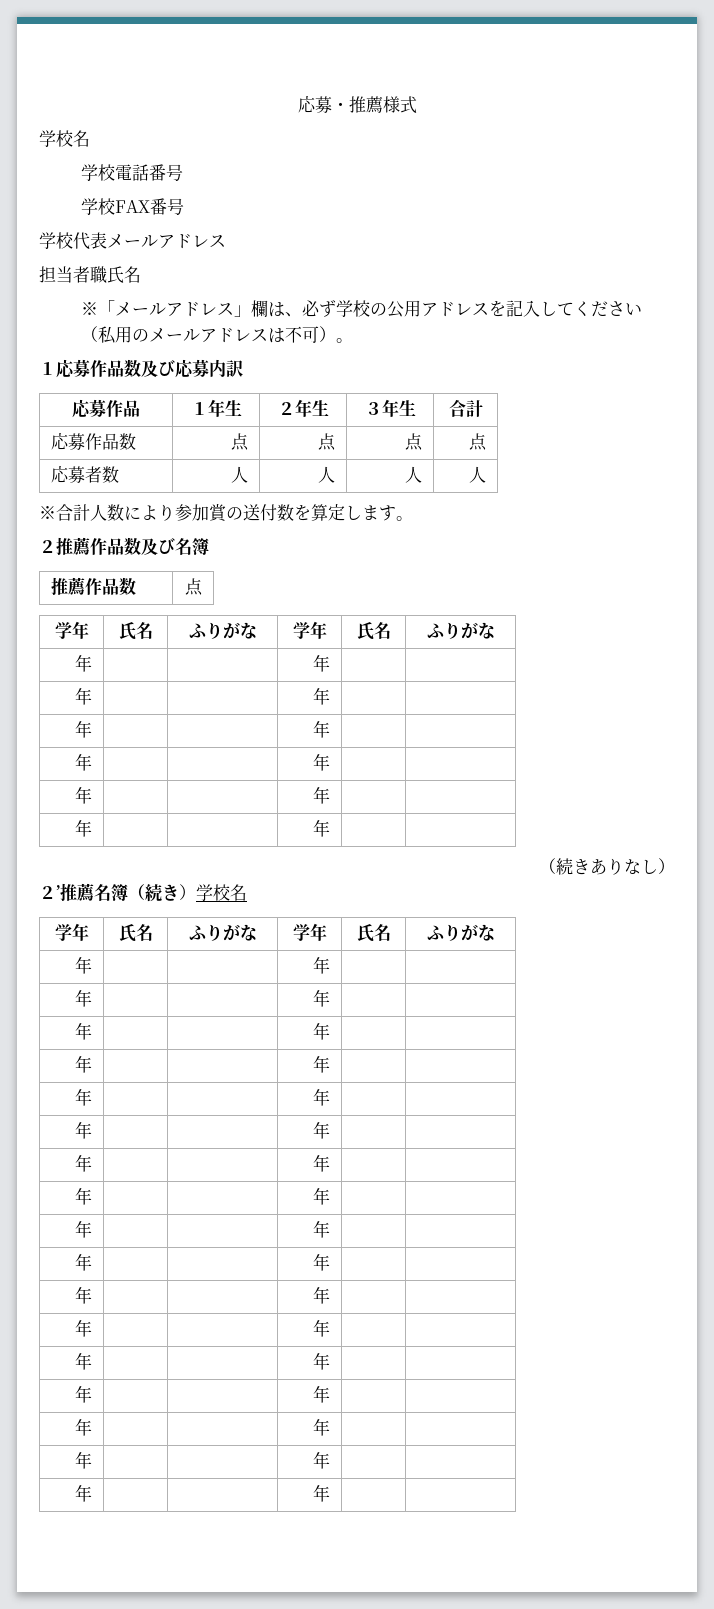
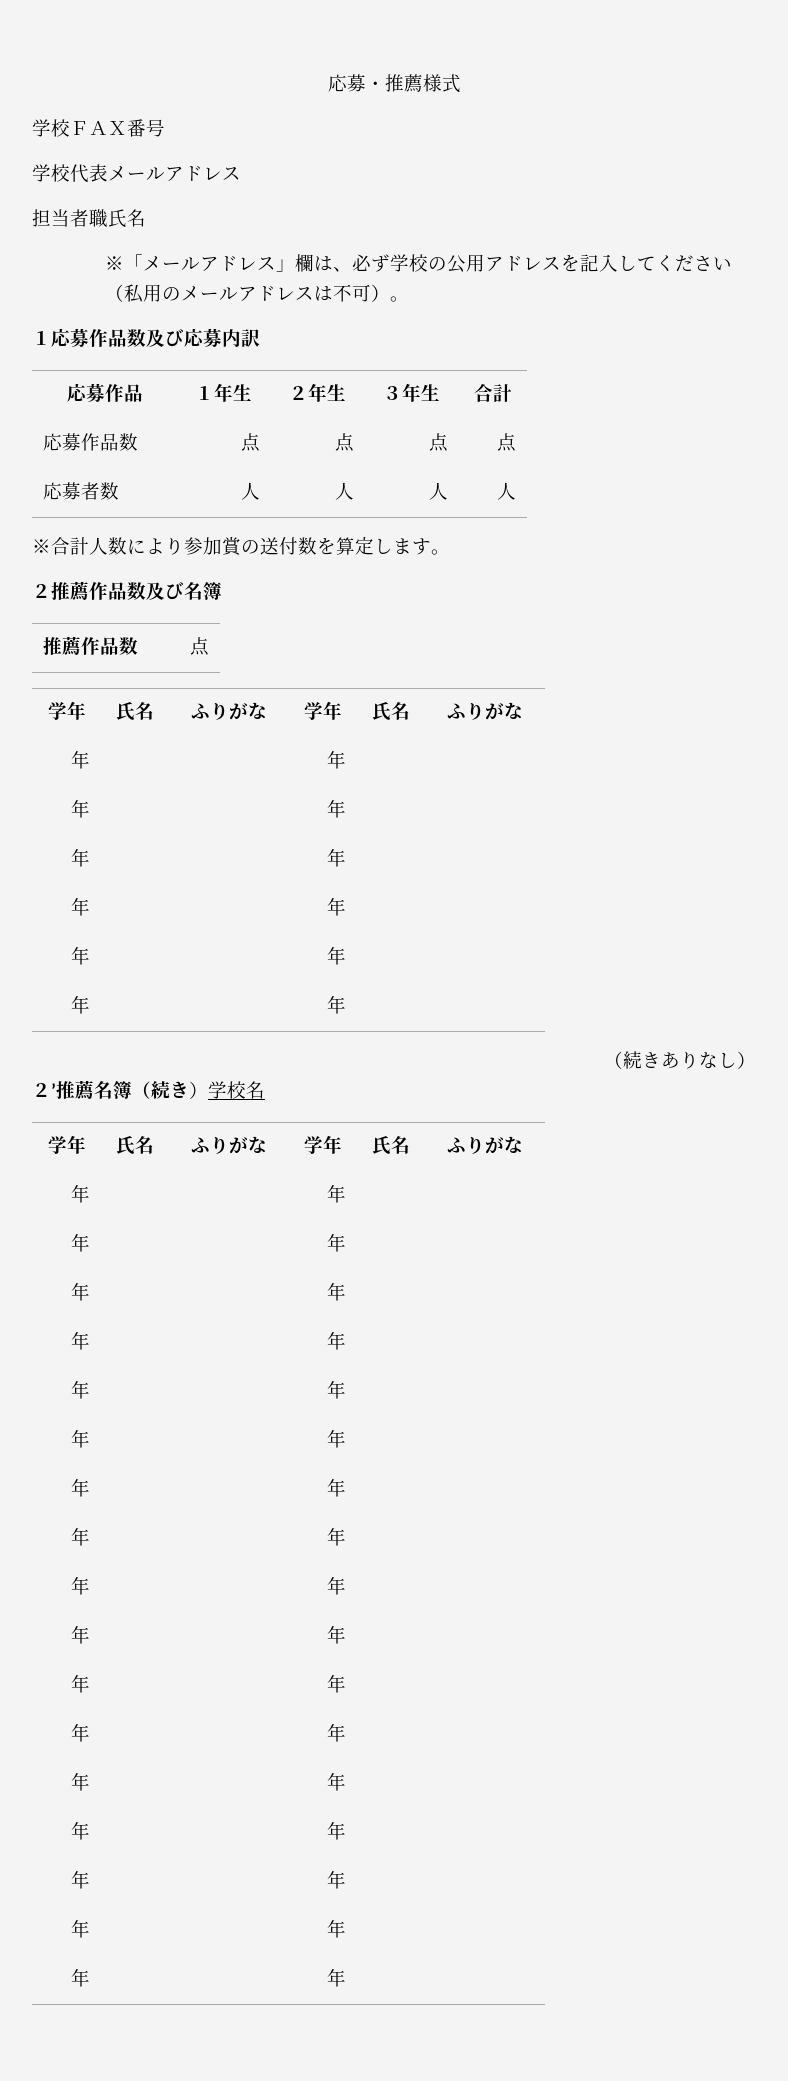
[73,130,90,147] [81,164,184,181] [81,198,151,215] 名 // 学校電話番号 // 学校FAX -> [70,121,127,135] ＦＡＸ

